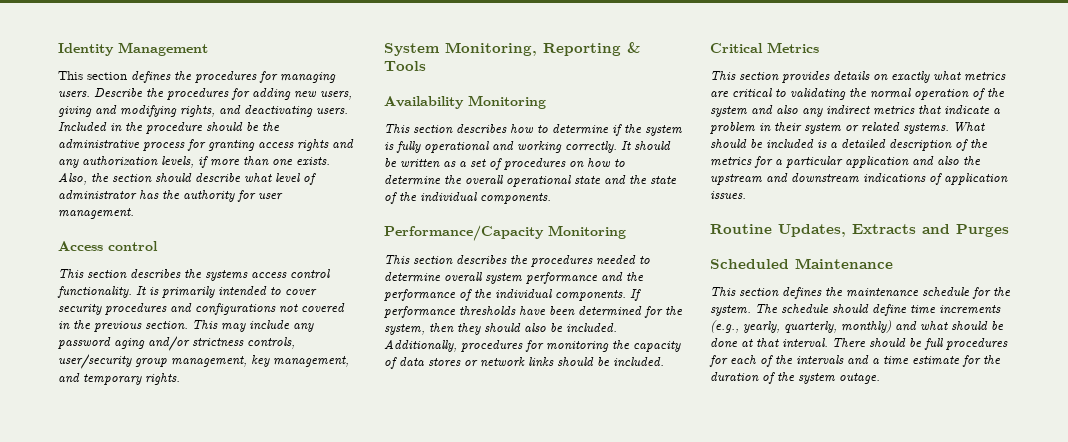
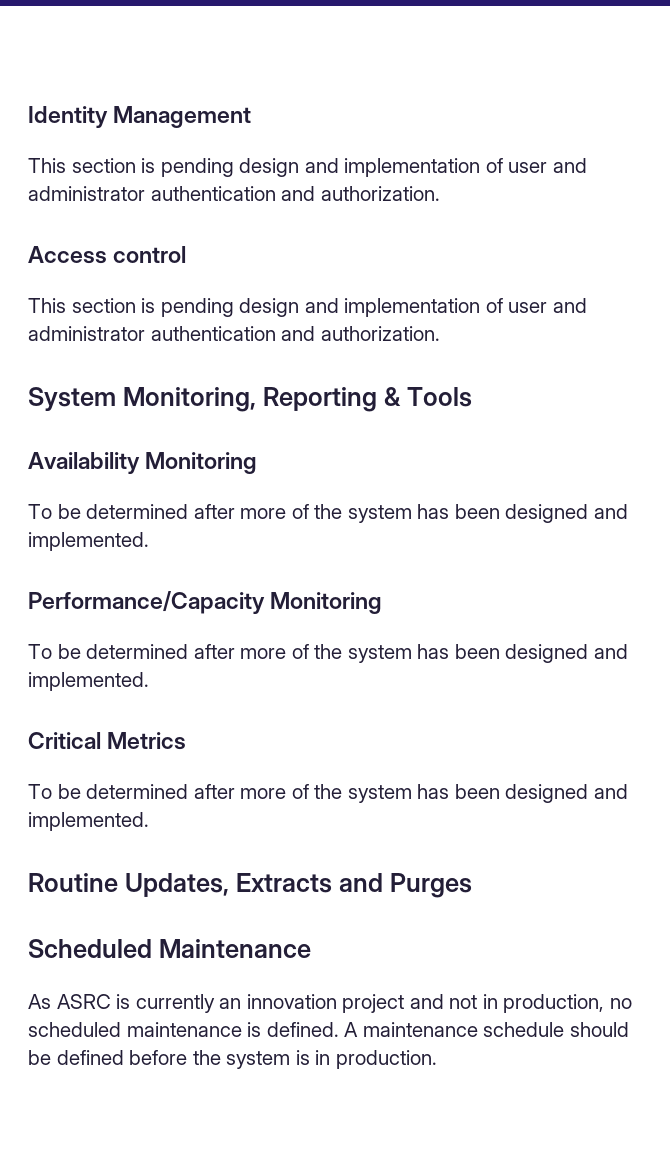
[131,71,336,83] [58,88,352,100] [58,105,348,117] [58,122,280,134] [58,139,354,151] [58,156,330,168] [58,172,316,185] [58,190,283,202] [58,208,134,219] [58,241,158,251] [58,269,330,281] [57,286,317,298] [58,303,345,315] [58,320,314,332] [58,336,295,351] [58,354,349,369] [58,373,180,385] defines the procedures for managing users. Describe the procedures for adding new users, giving and modifying rights, and deactivating users. Included in the procedure should be the administrative process for granting access rights and any authorization levels, if more than one exists. Also, the section should describe what level of administrator has the authority for user management. // Access control // This section describes the systems access control functionality. It is primarily intended to cover security procedures and configurations not covered in the previous section. This may include any password aging and/or strictness controls, user/security group management, key management, and temporary rights. -> [141,158,587,177] [28,186,440,201] [28,246,187,264] [28,298,587,317] [28,326,440,341] is pending design and implementation of user and administrator authentication and authorization. // Access control // This section is pending design and implementation of user and administrator authentication and authorization.
[384,124,682,136] [384,141,671,153] [384,158,625,170] [384,175,677,187] [384,192,551,204] [384,225,626,241] [384,255,650,267] [384,272,644,284] [384,289,641,301] [384,306,683,318] [384,323,617,335] [384,339,681,352] [384,357,664,369] [710,42,819,53] [710,71,1006,83] [710,88,1005,100] [710,105,1000,117] [710,122,985,134] [710,139,988,151] [710,156,981,168] [710,173,1008,185] [710,191,746,199] This section describes how to determine if the system is fully operational and working correctly. It should be written as a set of procedures on how to determine the overall operational state and the state of the individual components. // Performance/Capacity Monitoring // This section describes the procedures needed to determine overall system performance and the performance of the individual components. If performance thresholds have been determined for the system, then they should also be included. Additionally, procedures for monitoring the capacity of data stores or network links should be included. // Critical Metrics // This section provides details on exactly what metrics are critical to validating the normal operation of the system and also any indirect metrics that indicate a problem in their system or related systems. What should be included is a detailed description of the metrics for a particular application and also the upstream and downstream indications of application issues. -> [28,504,628,523] [28,532,149,551] [28,591,383,614] [28,644,628,663] [28,672,149,691] [28,732,187,750] [28,784,628,803] [28,812,149,831] To be determined after more of the system has been designed and implemented. // Performance/Capacity Monitoring // To be determined after more of the system has been designed and implemented. // Critical Metrics // To be determined after more of the system has been designed and implemented.
[710,287,1011,299] [710,304,1001,316] [710,320,1004,333] [710,338,1008,350] [709,355,1001,367] [710,372,880,384] This section defines the maintenance schedule for the system. The schedule should define time increments (e.g., yearly, quarterly, monthly) and what should be done at that interval. There should be full procedures for each of the intervals and a time estimate for the duration of the system outage. -> [28,994,632,1013] [28,1022,629,1037] [28,1050,437,1069] As ASRC is currently an innovation project and not in production, no scheduled maintenance is defined. A maintenance schedule should be defined before the system is in production.

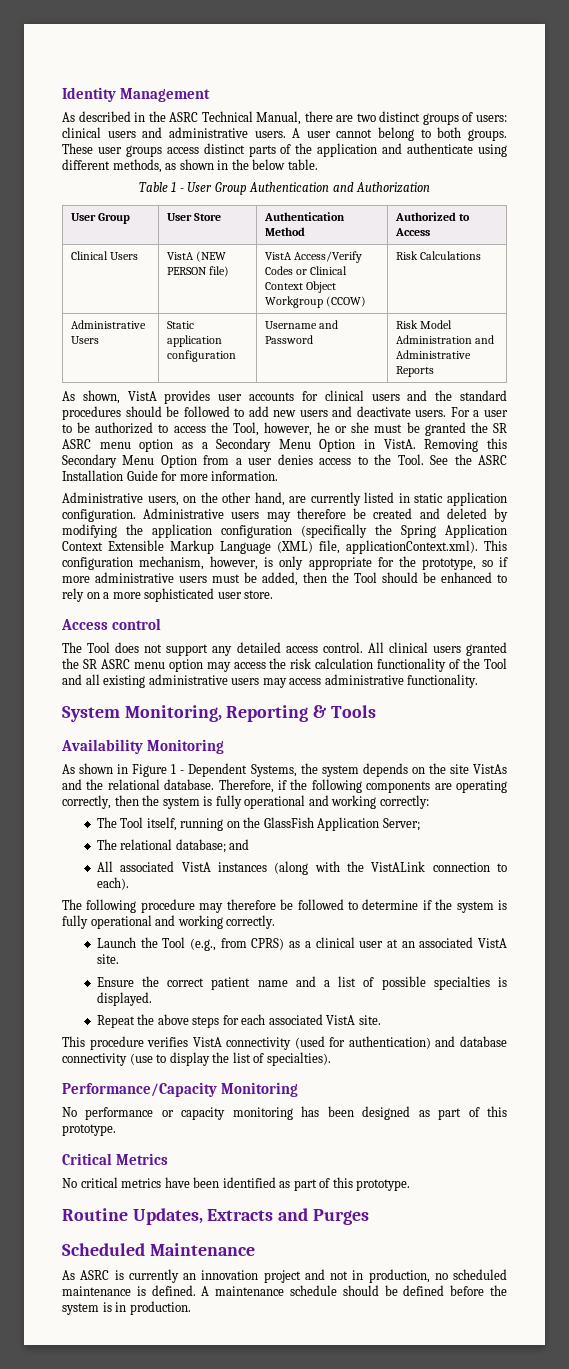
[28,158,587,177] [28,186,440,201] [28,246,187,264] [28,298,587,317] [28,326,440,341] This section is pending design and implementation of user and administrator authentication and authorization. // Access control // This section is pending design and implementation of user and administrator authentication and authorization. -> [62,111,508,125] [62,127,507,141] [62,143,508,157] [62,159,318,173] [138,182,431,195] [70,213,131,224] [166,213,222,221] [263,212,345,221] [264,227,305,236] [394,212,471,221] [394,228,430,236] [70,251,139,260] [166,251,227,262] [166,266,230,277] [264,251,363,263] [264,266,348,275] [264,281,337,293] [264,296,367,308] [395,251,482,260] [70,320,146,329] [70,336,99,344] [166,321,194,329] [166,335,222,347] [166,350,236,362] [264,320,339,329] [264,335,313,344] [395,320,453,329] [395,335,495,344] [395,350,471,359] [395,366,434,377] [62,390,507,404] [62,406,509,420] [62,422,507,436] [62,438,507,452] [62,454,507,468] [62,470,279,481] [62,492,507,506] [62,508,509,522] [62,524,507,538] [62,540,507,554] [62,556,509,570] [62,572,507,586] [62,588,274,602] [61,618,162,630] [62,642,507,656] [62,658,507,672] [62,674,479,688] As described in the ASRC Technical Manual, there are two distinct groups of users: clinical users and administrative users. A user cannot belong to both groups. These user groups access distinct parts of the application and authenticate using different methods, as shown in the below table. // Table 1 - User Group Authentication and Authorization // User Group | User Store | Authentication Method | Authorized to Access // Clinical Users | VistA (NEW PERSON file) | VistA Access/Verify Codes or Clinical Context Object Workgroup (CCOW) | Risk Calculations // Administrative Users | Static application configuration | Username and Password | Risk Model Administration and Administrative Reports // As shown, VistA provides user accounts for clinical users and the standard procedures should be followed to add new users and deactivate users. For a user to be authorized to access the Tool, however, he or she must be granted the SR ASRC menu option as a Secondary Menu Option in VistA. Removing this Secondary Menu Option from a user denies access to the Tool. See the ASRC Installation Guide for more information. // Administrative users, on the other hand, are currently listed in static application configuration. Administrative users may therefore be created and deleted by modifying the application configuration (specifically the Spring Application Context Extensible Markup Language (XML) file, applicationContext.xml). This configuration mechanism, however, is only appropriate for the prototype, so if more administrative users must be added, then the Tool should be enhanced to rely on a more sophisticated user store. // Access control // The Tool does not support any detailed access control. All clinical users granted the SR ASRC menu option may access the risk calculation functionality of the Tool and all existing administrative users may access administrative functionality.
[28,504,628,523] [28,532,149,551] [28,591,383,614] [28,644,628,663] [28,672,149,691] [28,732,187,750] [28,784,628,803] [28,812,149,831] To be determined after more of the system has been designed and implemented. // Performance/Capacity Monitoring // To be determined after more of the system has been designed and implemented. // Critical Metrics // To be determined after more of the system has been designed and implemented. -> [62,763,507,777] [62,779,507,793] [62,795,429,809] [96,817,420,831] [96,839,250,853] [96,861,508,875] [96,877,129,890] [62,899,508,913] [62,915,276,929] [96,937,508,951] [96,954,119,964] [96,976,508,990] [96,992,152,1006] [96,1014,381,1028] [62,1036,507,1050] [62,1052,331,1066] [62,1082,299,1097] [62,1106,507,1120] [62,1124,116,1136] [62,1153,169,1165] [62,1177,411,1191] As shown in Figure 1 - Dependent Systems, the system depends on the site VistAs and the relational database. Therefore, if the following components are operating correctly, then the system is fully operational and working correctly: // The Tool itself, running on the GlassFish Application Server; // The relational database; and // All associated VistA instances (along with the VistALink connection to each). // The following procedure may therefore be followed to determine if the system is fully operational and working correctly. // Launch the Tool (e.g., from CPRS) as a clinical user at an associated VistA site. // Ensure the correct patient name and a list of possible specialties is displayed. // Repeat the above steps for each associated VistA site. // This procedure verifies VistA connectivity (used for authentication) and database connectivity (use to display the list of specialties). // Performance/Capacity Monitoring // No performance or capacity monitoring has been designed as part of this prototype. // Critical Metrics // No critical metrics have been identified as part of this prototype.

